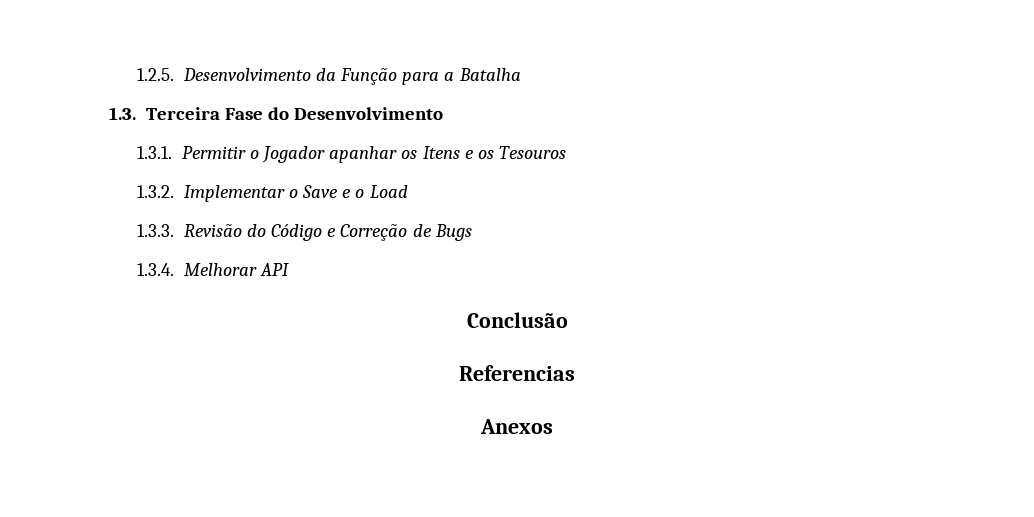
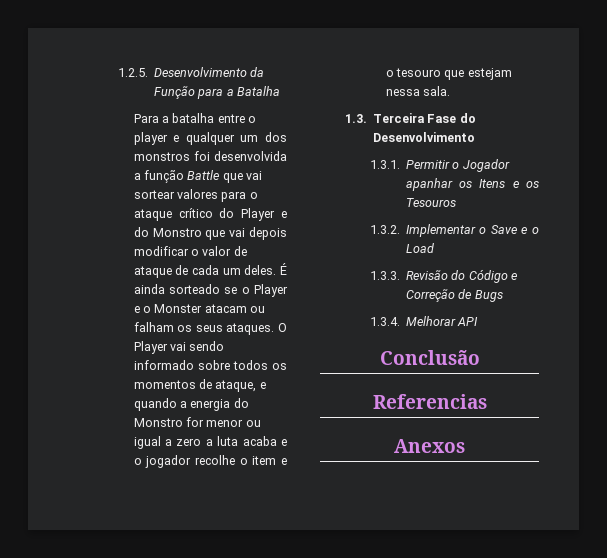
(521, 74) none -> [133,113,257,123] [133,132,287,145] [133,151,287,161] [133,170,263,183] [133,189,258,202] [133,208,287,221] [133,227,287,240] [133,246,247,256] [133,263,287,278] [133,284,288,297] [133,304,266,313] [133,322,287,335] [133,341,225,354] [133,360,287,370] [133,379,266,392] [133,398,249,411] [133,417,261,427] [133,436,287,449] [133,455,287,468] [385,68,512,80] [385,86,451,96] // Para a batalha entre o player e qualquer um dos monstros foi desenvolvida a função Battle que vai sortear valores para o ataque crítico do Player e do Monstro que vai depois modificar o valor de ataque de cada um deles. É ainda sorteado se o Player e o Monster atacam ou falham os seus ataques. O Player vai sendo informado sobre todos os momentos de ataque, e quando a energia do Monstro for menor ou igual a zero a luta acaba e o jogador recolhe o item e o tesouro que estejam nessa sala.

